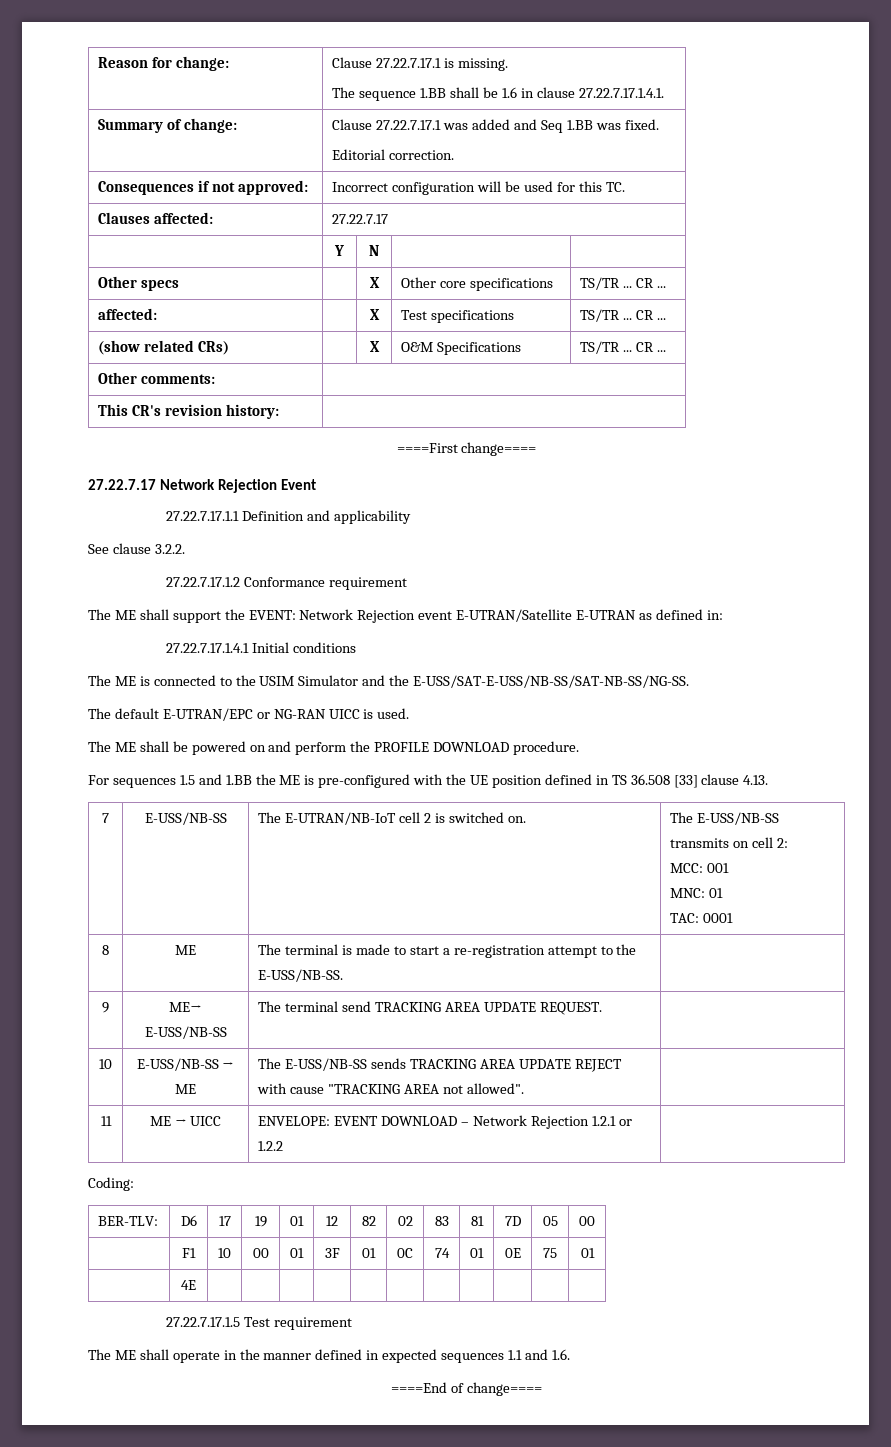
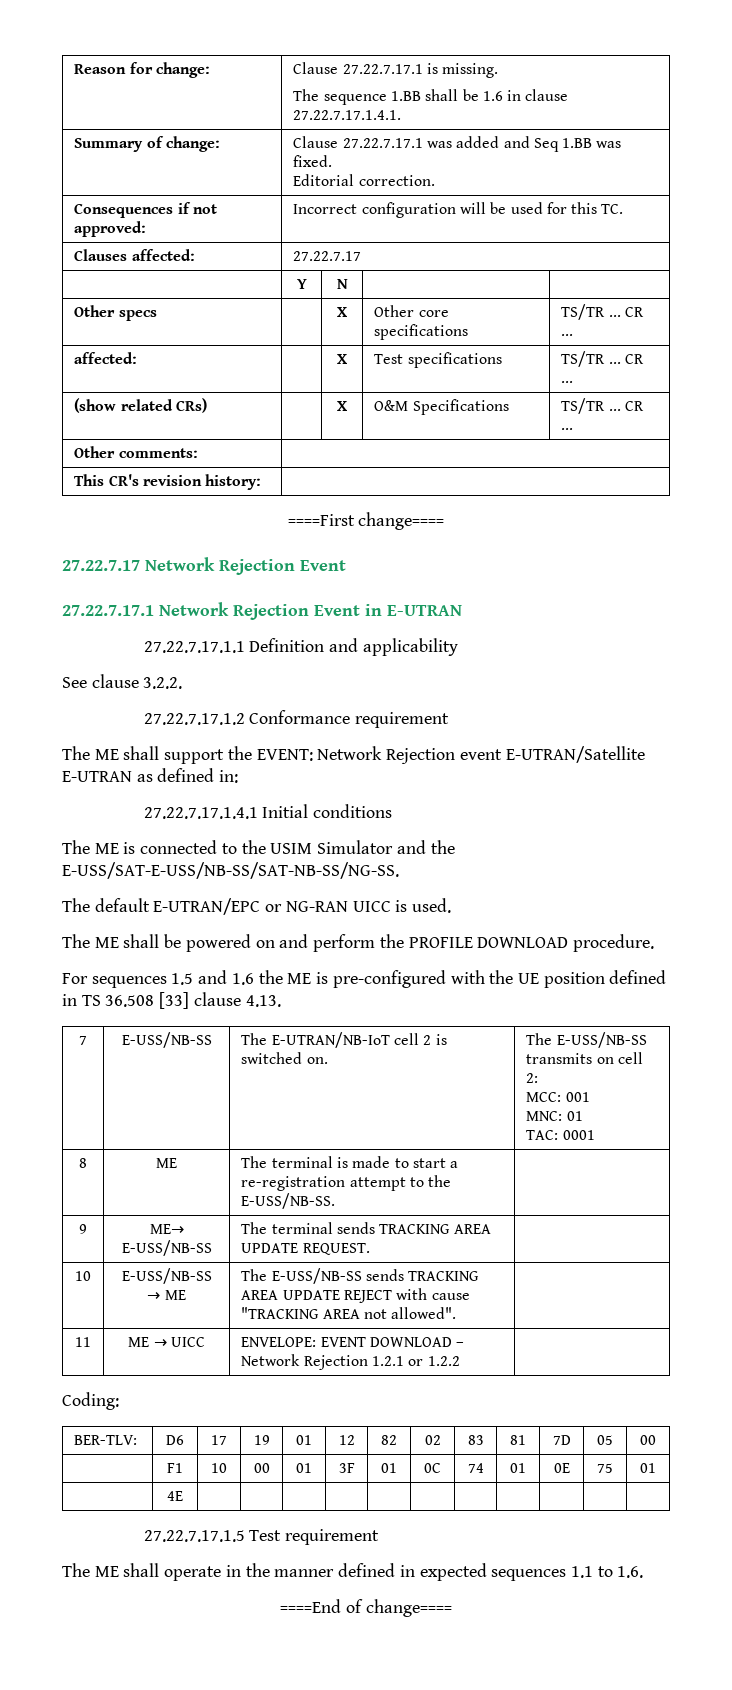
(317, 484) none -> [62,602,462,620] // 27.22.7.17.1 Network Rejection Event in E-UTRAN
[225,775,252,785] 1.BB -> [231,973,254,985] 1.6
[342,1001,372,1012] send -> [336,1222,375,1234] sends
[524,1349,548,1360] and -> [597,1566,613,1577] to

